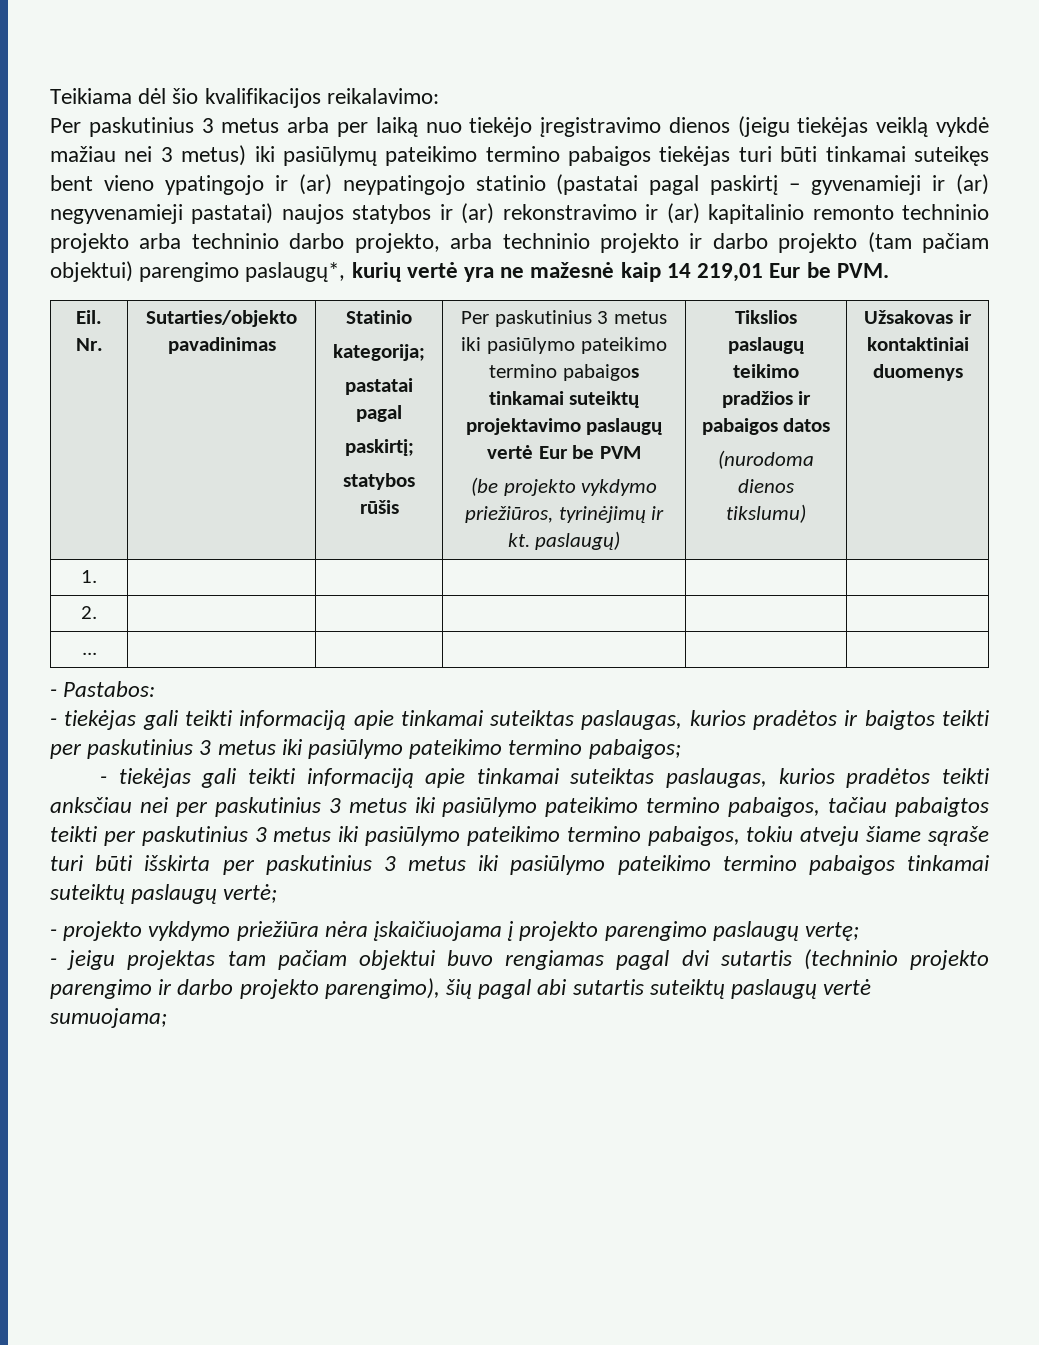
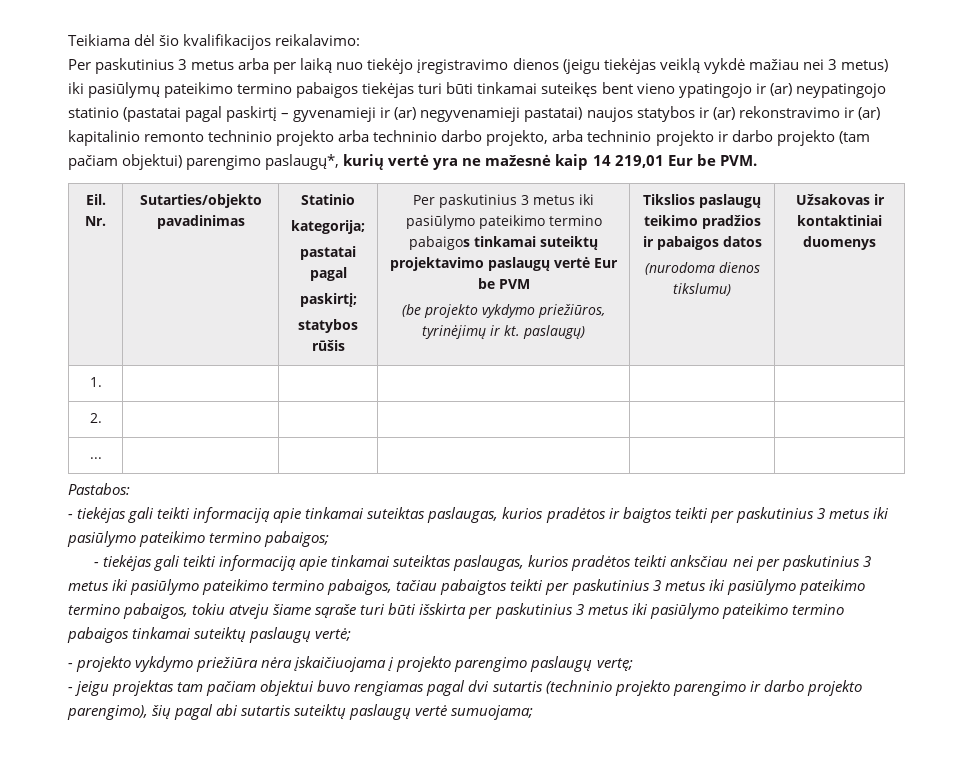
[50,689,57,697] - -> (102, 458) none

